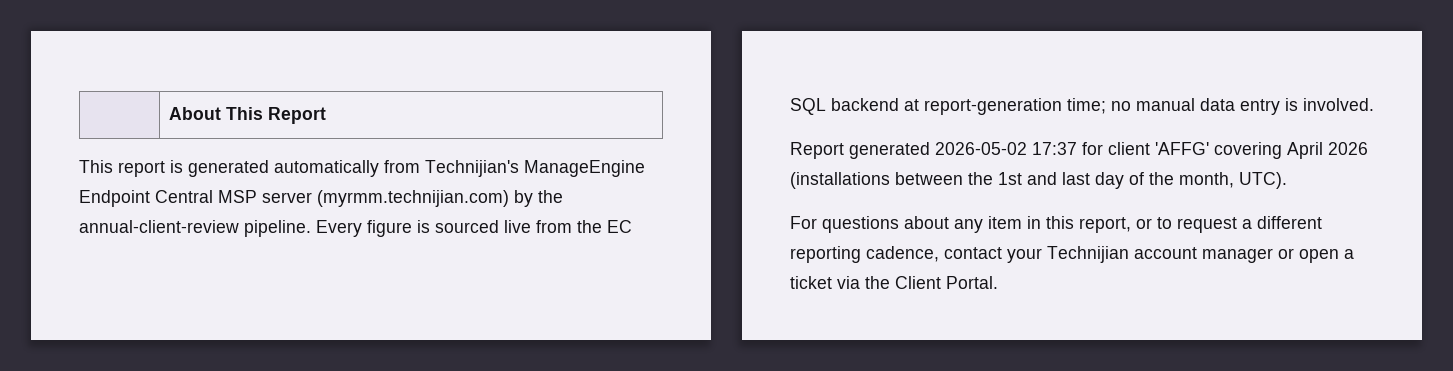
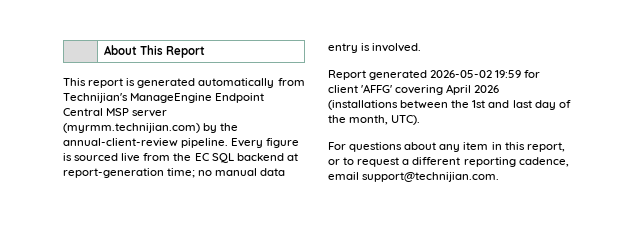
[1032,142,1077,155] 17:37 -> [495,70,522,78] 19:59
[944,246,1354,263] [790,276,998,289] contact your Technijian account manager or open a ticket via the Client Portal. -> [328,172,500,182] email support@technijian.com.

